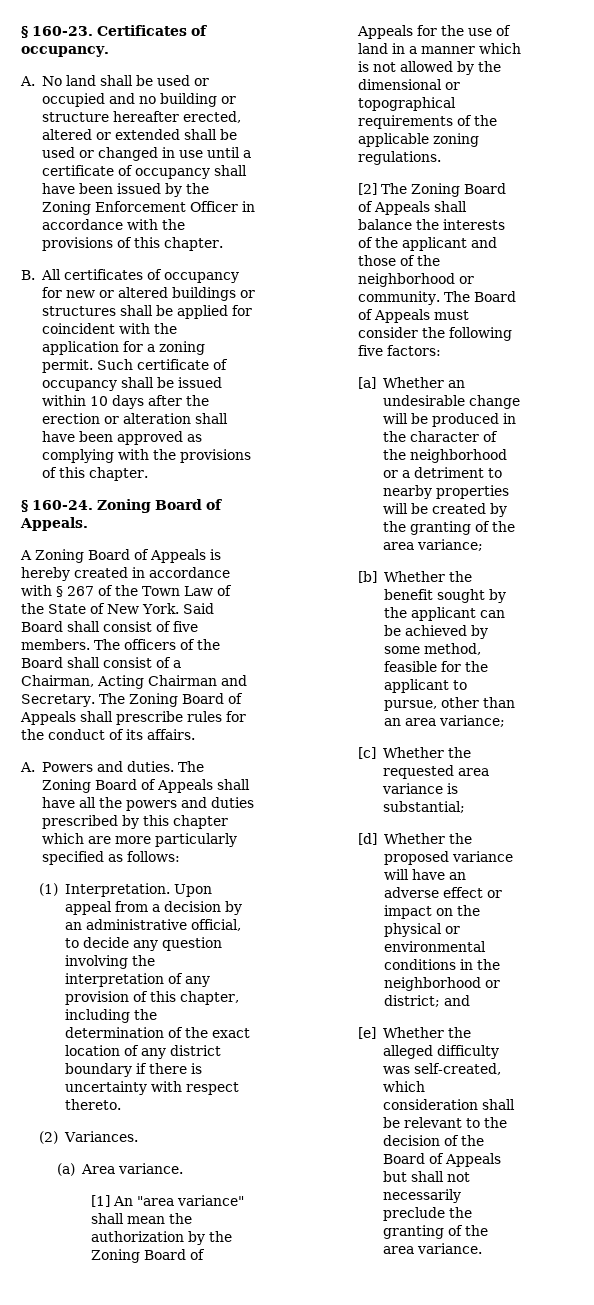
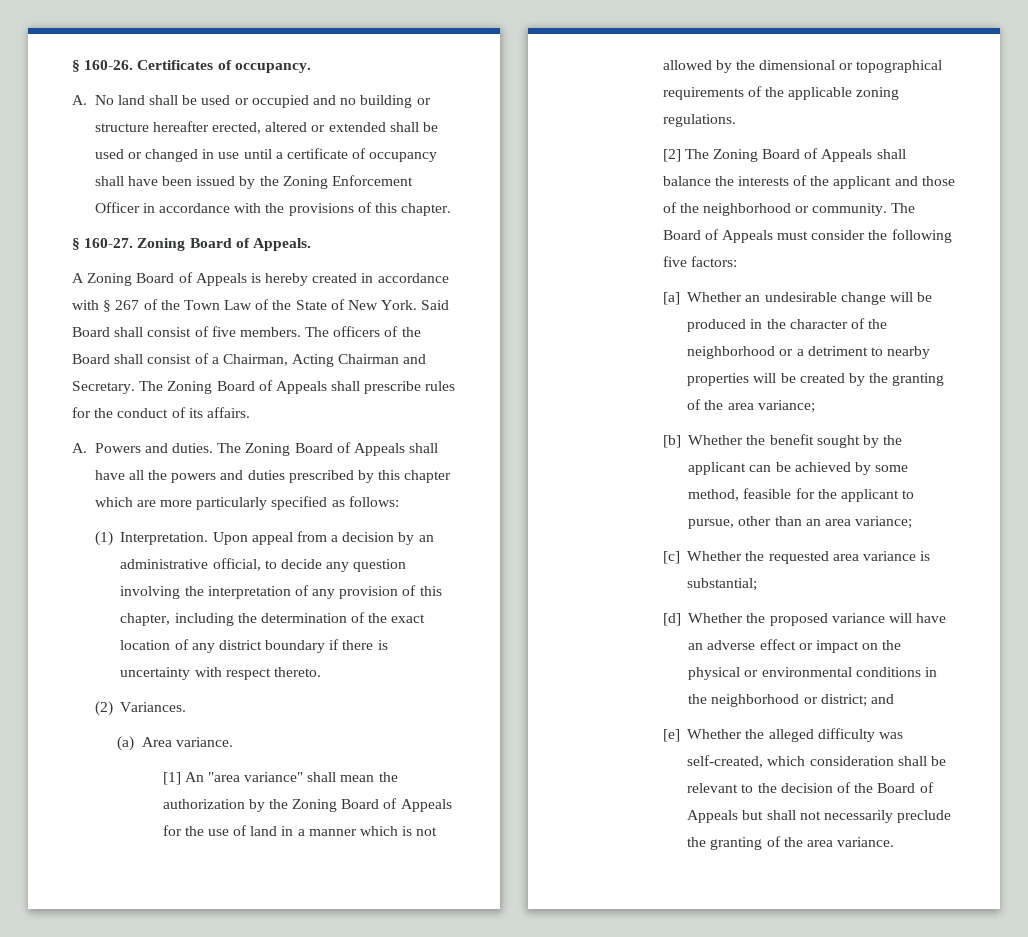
[21,26,93,38] § 160-23. -> [72,60,134,72] § 160-26.
[21,269,239,283] [41,287,255,301] [41,305,252,319] [41,323,177,334] [41,341,205,355] [41,359,228,373] [41,377,222,391] [41,395,209,409] [41,413,228,424] [41,431,202,445] [41,449,251,463] [41,467,148,481] [21,500,93,512] // B. All certificates of occupancy for new or altered buildings or structures shall be applied for coincident with the application for a zoning permit. Such certificate of occupancy shall be issued within 10 days after the erection or alteration shall have been approved as complying with the provisions of this chapter. // § 160-24. -> [72,238,134,250] // § 160-27.

